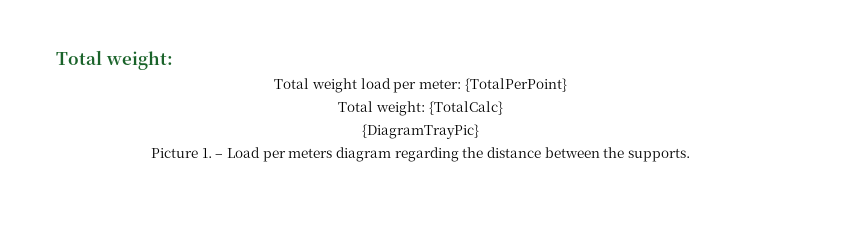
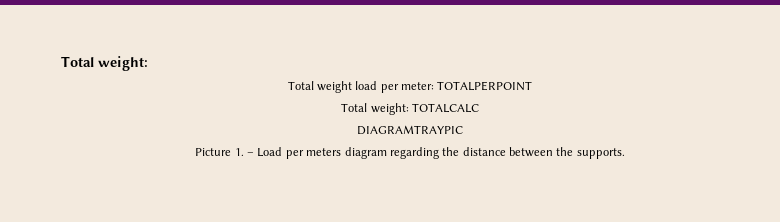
[464,78,567,92] [338,101,503,116] [362,124,479,139] {TotalPerPoint} // Total weight: {TotalCalc} // {DiagramTrayPic} -> [437,81,533,91] [341,103,479,115] [357,125,463,135] TOTALPERPOINT // Total weight: TOTALCALC // DIAGRAMTRAYPIC

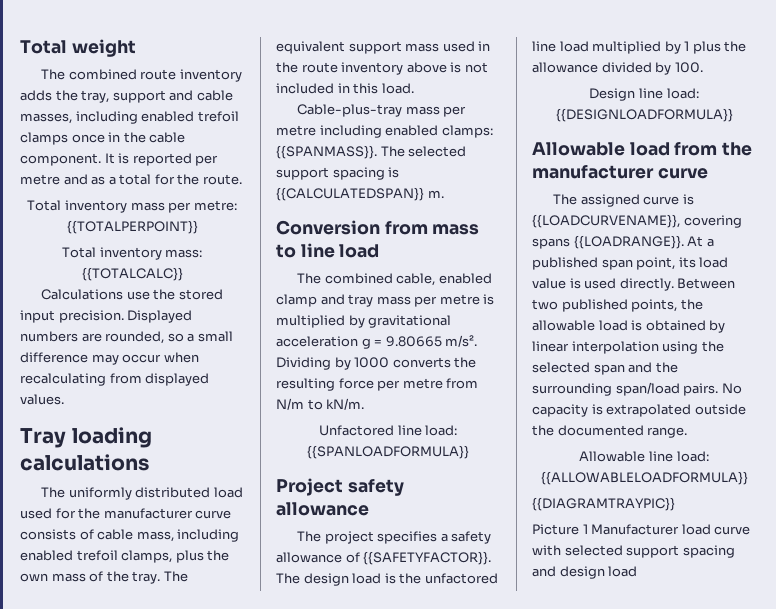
[61,56,148,71] [287,81,533,93] [341,103,479,115] [357,125,463,135] [195,147,625,159] Total weight: // Total weight load per meter: TOTALPERPOINT // Total weight: TOTALCALC // DIAGRAMTRAYPIC // Picture 1. – Load per meters diagram regarding the distance between the supports. -> [20,39,136,57] [41,69,242,82] [20,90,233,103] [20,111,239,124] [20,132,186,145] [20,153,219,166] [20,174,242,185] [27,200,237,213] [66,220,198,234] [61,247,203,260] [81,267,183,281] [41,289,223,300] [20,310,193,323] [20,331,233,344] [20,352,199,365] [20,373,210,386] [20,394,64,405] [20,427,152,448] [20,454,149,471] [41,487,243,500] [20,508,232,519] [20,529,240,542] [20,550,230,563] [20,571,188,584] [276,41,491,54] [276,62,488,75] [276,83,414,94] [297,104,467,117] [276,125,493,138] [276,145,467,159] [276,167,400,180] [276,187,444,201] [276,220,480,235] [276,243,380,258] [297,273,492,286] [276,294,495,307] [276,315,452,328] [276,335,478,349] [276,357,477,370] [276,378,479,391] [276,398,365,410] [318,425,458,436] [307,445,469,459] [276,478,404,496] [276,502,369,516] [297,531,492,544] [276,551,492,565] [276,573,498,586] [532,41,747,54] [532,62,703,75] [589,88,699,101] [555,108,733,122] [532,142,753,156] [532,165,708,179] [553,194,694,207] [532,214,742,228] [532,235,714,249] [532,257,729,270] [532,278,736,291] [532,299,703,312] [532,320,726,333] [532,341,724,354] [532,362,678,375] [532,382,742,396] [532,404,746,417] [532,425,688,438] [579,451,709,462] [540,471,748,485] [532,497,675,511] [532,524,751,535] [532,545,735,558] [532,566,638,579] Total weight // The combined route inventory adds the tray, support and cable masses, including enabled trefoil clamps once in the cable component. It is reported per metre and as a total for the route. // Total inventory mass per metre: {{TOTALPERPOINT}} // Total inventory mass: {{TOTALCALC}} // Calculations use the stored input precision. Displayed numbers are rounded, so a small difference may occur when recalculating from displayed values. // Tray loading calculations // The uniformly distributed load used for the manufacturer curve consists of cable mass, including enabled trefoil clamps, plus the own mass of the tray. The equivalent support mass used in the route inventory above is not included in this load. // Cable-plus-tray mass per metre including enabled clamps: {{SPANMASS}}. The selected support spacing is {{CALCULATEDSPAN}} m. // Conversion from mass to line load // The combined cable, enabled clamp and tray mass per metre is multiplied by gravitational acceleration g = 9.80665 m/s². Dividing by 1000 converts the resulting force per metre from N/m to kN/m. // Unfactored line load: {{SPANLOADFORMULA}} // Project safety allowance // The project specifies a safety allowance of {{SAFETYFACTOR}}. The design load is the unfactored line load multiplied by 1 plus the allowance divided by 100. // Design line load: {{DESIGNLOADFORMULA}} // Allowable load from the manufacturer curve // The assigned curve is {{LOADCURVENAME}}, covering spans {{LOADRANGE}}. At a published span point, its load value is used directly. Between two published points, the allowable load is obtained by linear interpolation using the selected span and the surrounding span/load pairs. No capacity is extrapolated outside the documented range. // Allowable line load: {{ALLOWABLELOADFORMULA}} // {{DIAGRAMTRAYPIC}} // Picture 1 Manufacturer load curve with selected support spacing and design load

